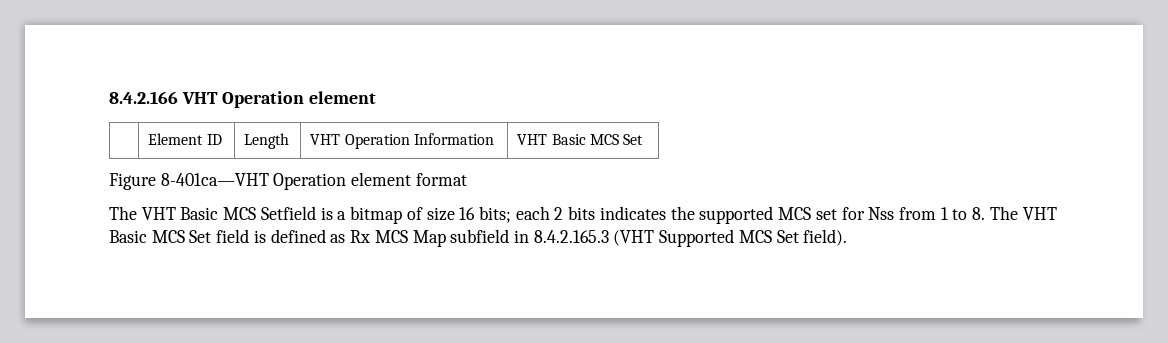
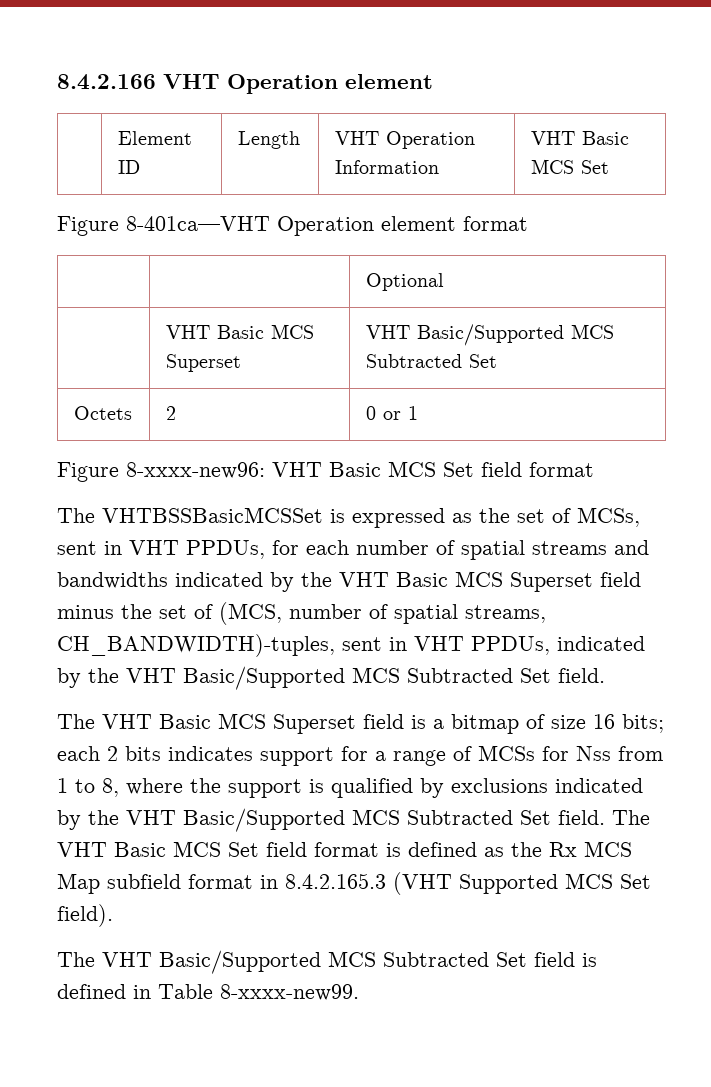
[109,206,316,220] // The VHT Basic MCS Setfield -> [365,273,444,291] [165,324,314,339] [165,354,241,372] [365,324,614,346] [365,354,497,368] [73,406,132,420] [165,406,176,420] [365,406,418,420] [57,461,594,482] [57,507,640,528] [57,540,649,560] [57,571,641,592] [57,602,546,625] [57,634,645,657] [57,666,605,690] [57,713,404,734] // | | Optional // | VHT Basic MCS Superset | VHT Basic/Supported MCS Subtracted Set // Octets | 2 | 0 or 1 // Figure 8-xxxx-new96: VHT Basic MCS Set field format // The VHTBSSBasicMCSSet is expressed as the set of MCSs, sent in VHT PPDUs, for each number of spatial streams and bandwidths indicated by the VHT Basic MCS Superset field minus the set of (MCS, number of spatial streams, CH_BANDWIDTH)-tuples, sent in VHT PPDUs, indicated by the VHT Basic/Supported MCS Subtracted Set field. // The VHT Basic MCS Superset field
[670,206,837,224] the supported MCS set -> [260,745,535,766] support for a range of MCSs
[972,207,986,220] 8. -> [102,778,643,798] [57,808,605,832] 8, where the support is qualified by exclusions indicated by the VHT Basic/Supported MCS Subtracted Set field.
(250, 236) none -> [314,842,379,857] format
(346, 238) none -> [511,842,542,857] the
(510, 236) none -> [188,874,253,889] format
(848, 237) none -> [57,950,597,974] [57,984,359,1001] // The VHT Basic/Supported MCS Subtracted Set field is defined in Table 8-xxxx-new99.

